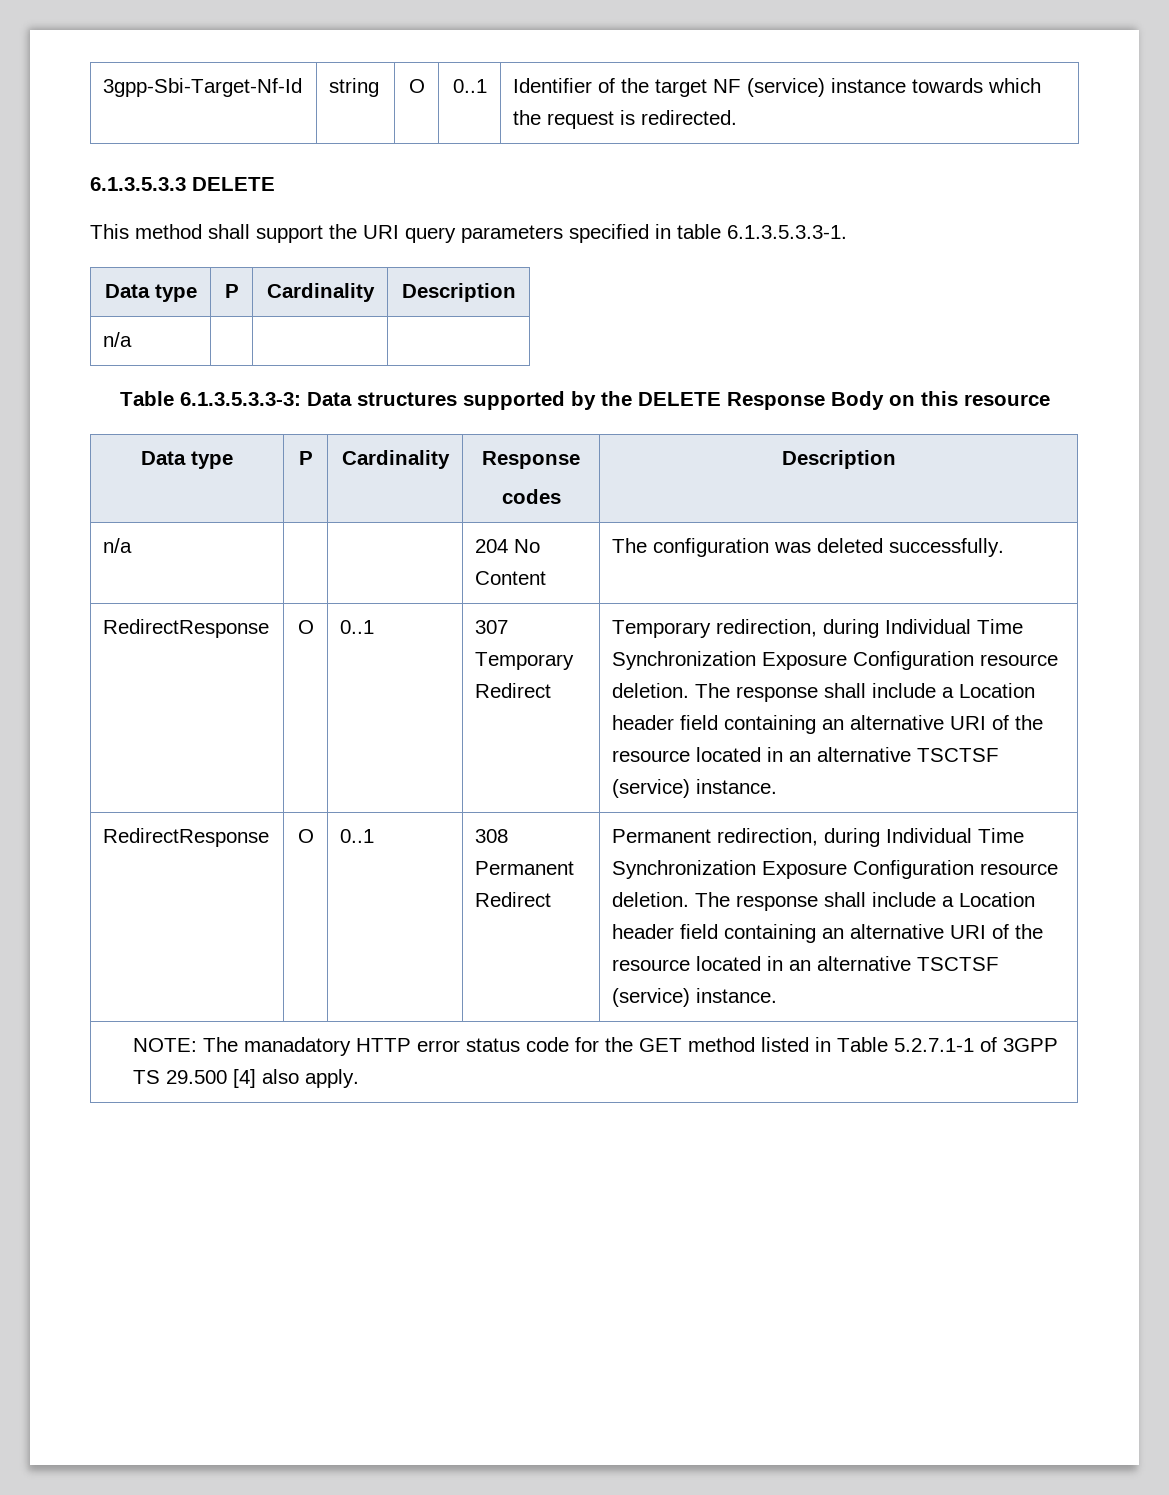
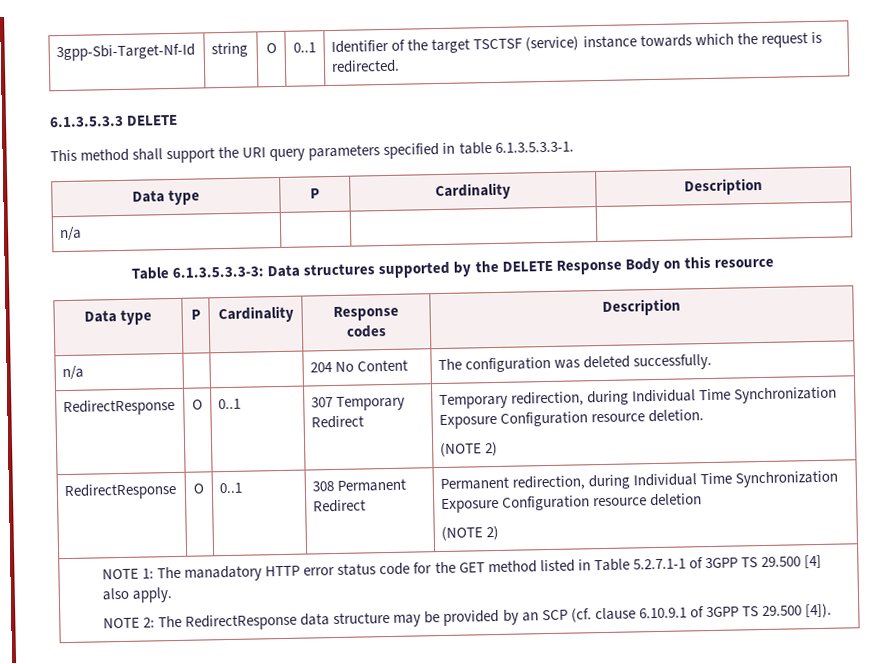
[713,79,742,93] NF -> [473,38,524,50] TSCTSF
[695,683,1036,702] [612,715,1044,734] [612,747,1000,762] [612,779,778,798] The response shall include a Location header field containing an alternative URI of the resource located in an alternative TSCTSF (service) instance. -> [440,441,499,458] // (NOTE 2)
[612,892,1036,911] [612,924,1044,943] [612,956,1000,971] [612,988,778,1007] [133,1038,198,1052] deletion. The response shall include a Location header field containing an alternative URI of the resource located in an alternative TSCTSF (service) instance. // NOTE: -> [650,493,703,507] [441,525,500,542] [102,568,155,580] deletion // (NOTE 2) // NOTE 1:
(360, 1078) none -> [103,603,833,631] // NOTE 2: The RedirectResponse data structure may be provided by an SCP (cf. clause 6.10.9.1 of 3GPP TS 29.500 [4]).

